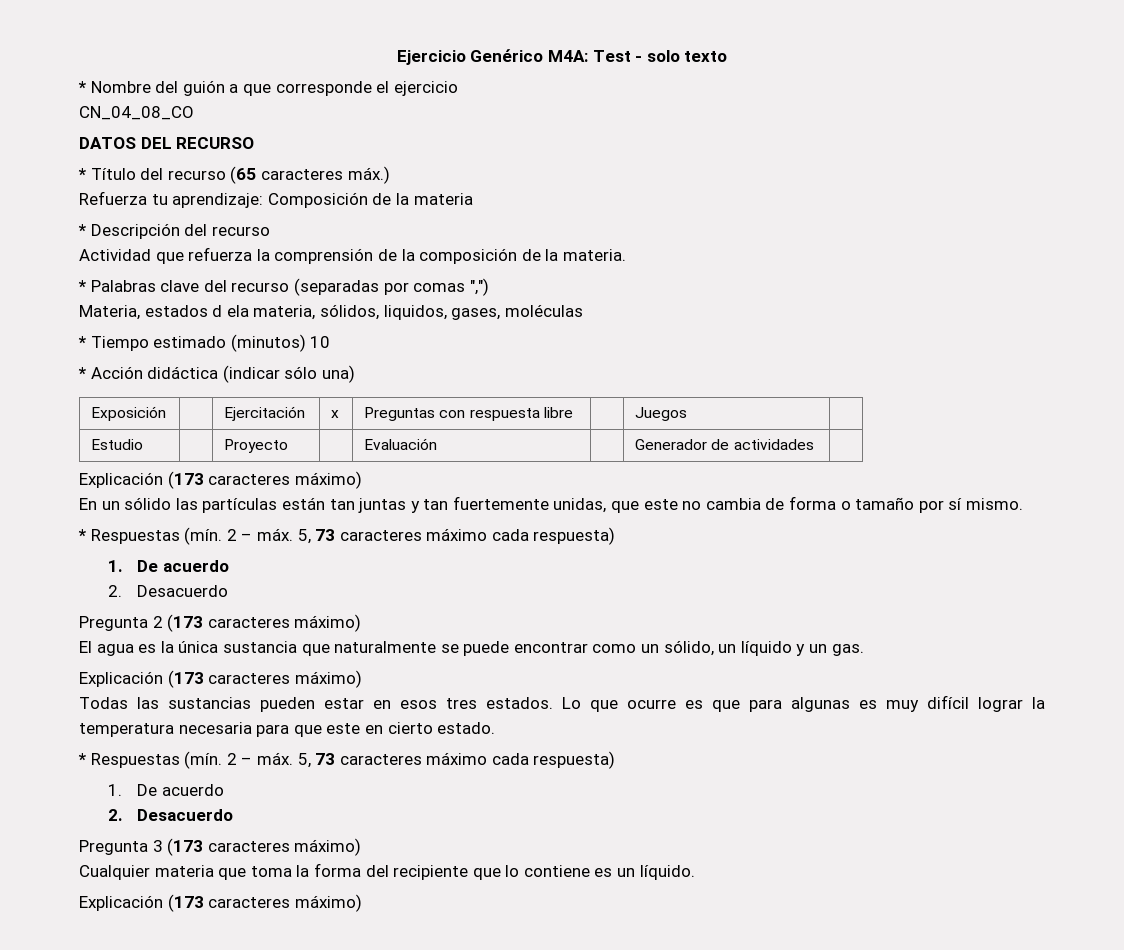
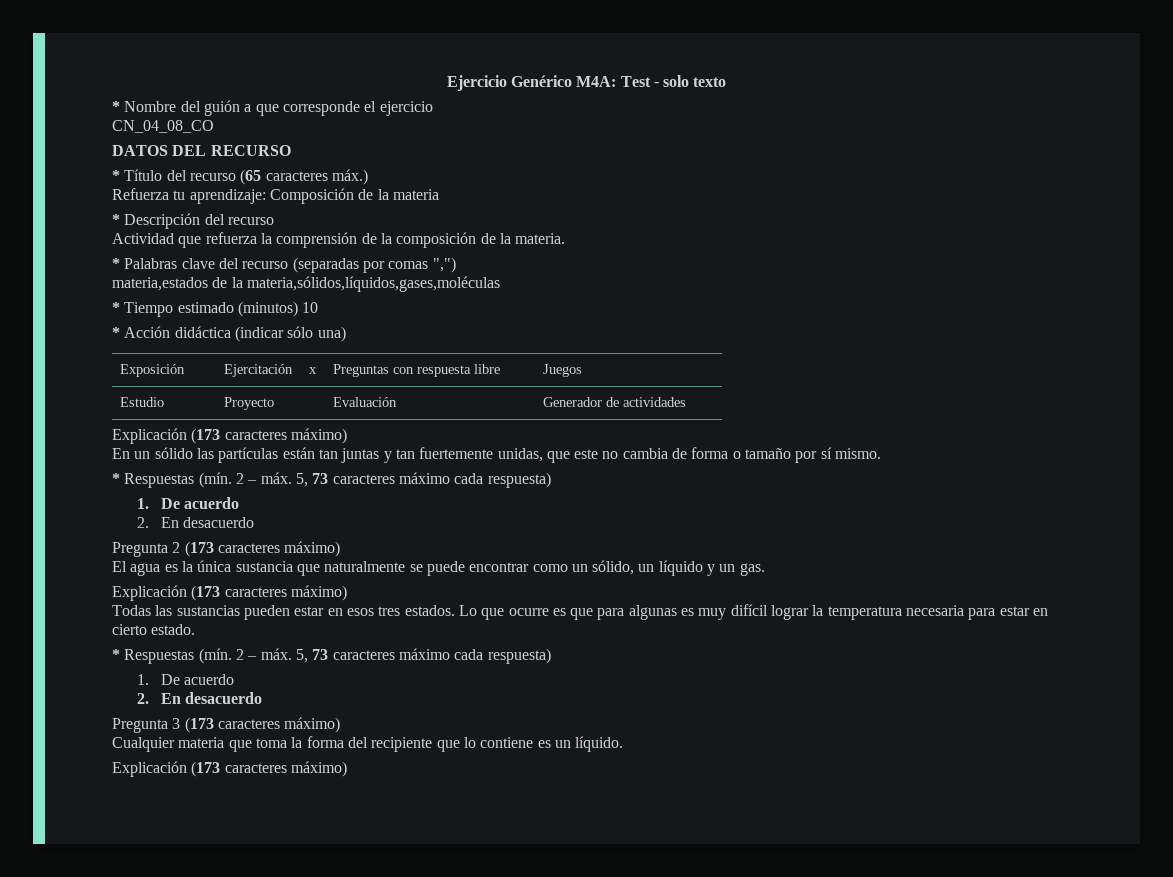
[79,304,583,320] Materia, estados d ela materia, sólidos, liquidos, gases, moléculas -> [112,276,500,292] materia,estados de la materia,sólidos,líquidos,gases,moléculas
[137,585,229,597] Desacuerdo -> [161,517,255,528] En desacuerdo
[293,723,361,737] que este -> [999,606,1030,616] estar
[137,809,234,821] Desacuerdo -> [161,692,263,704] En desacuerdo

